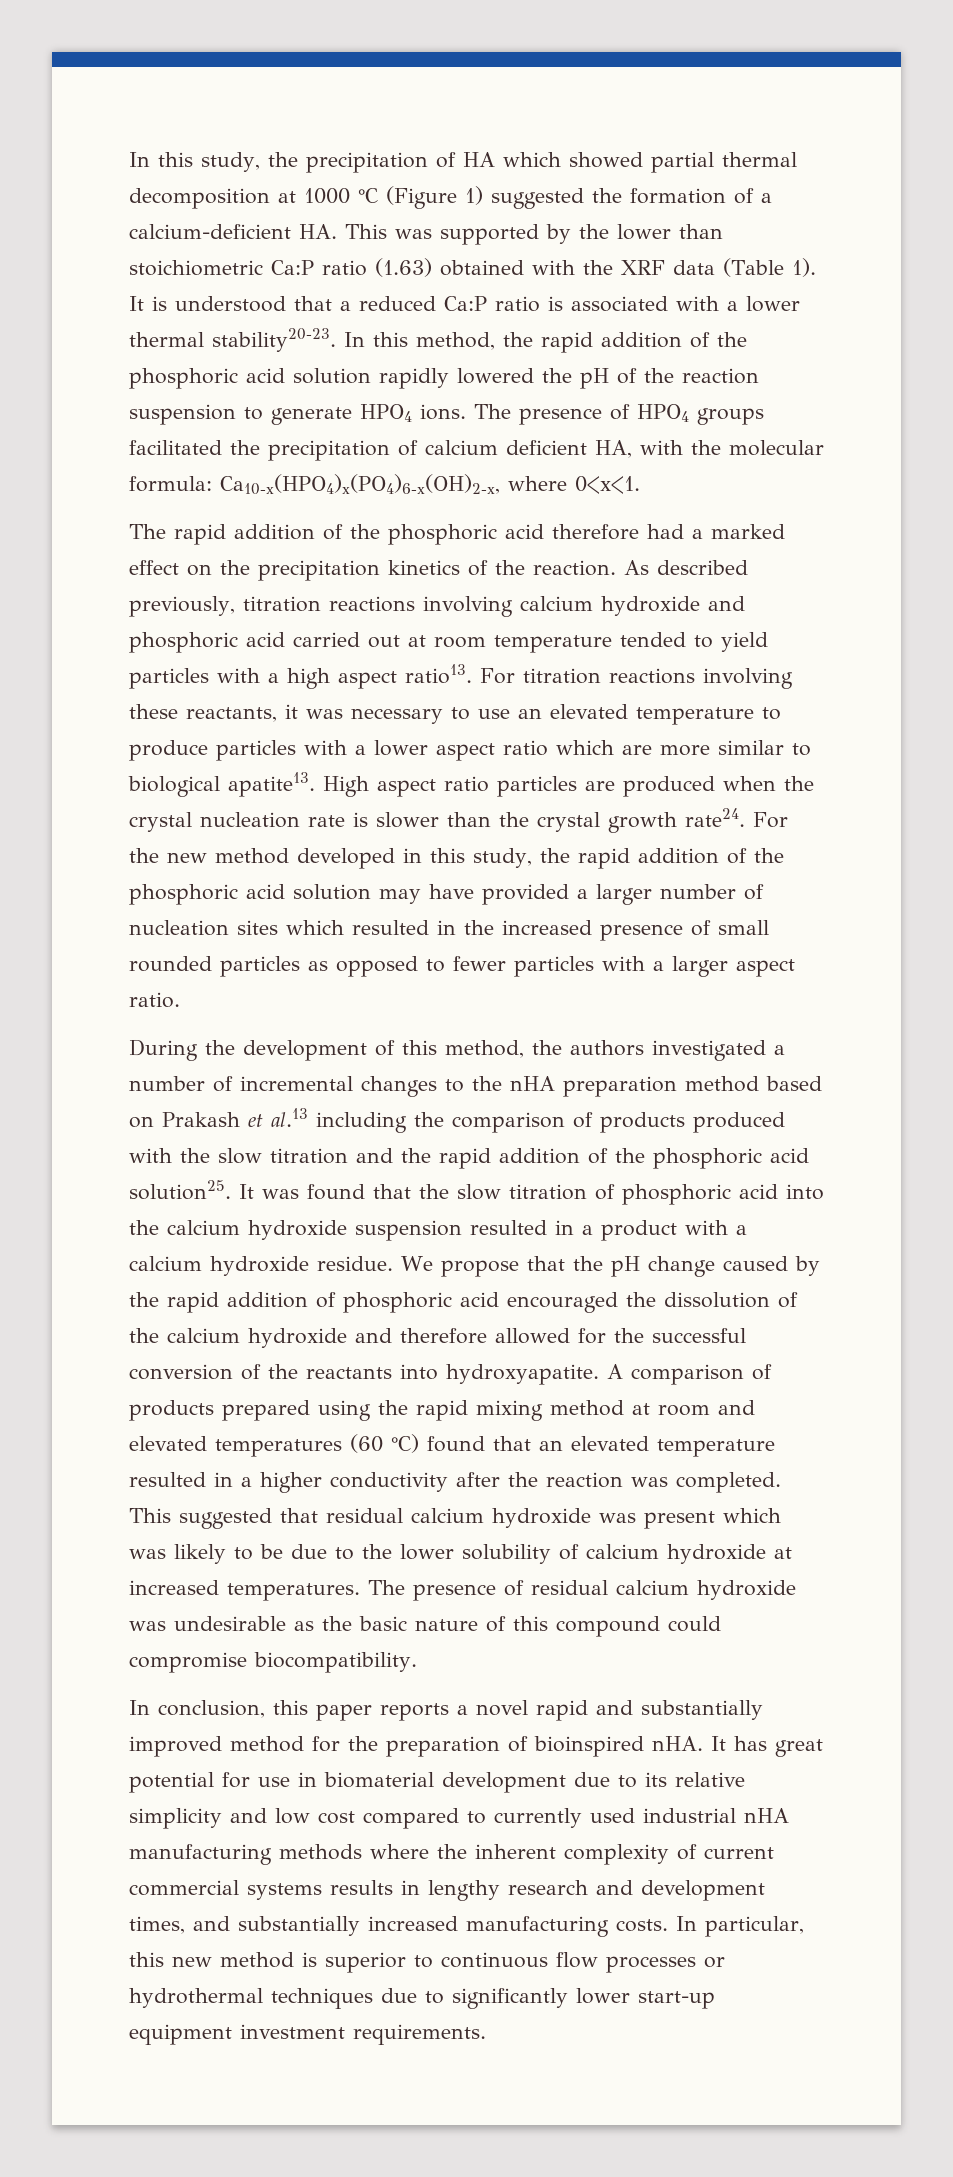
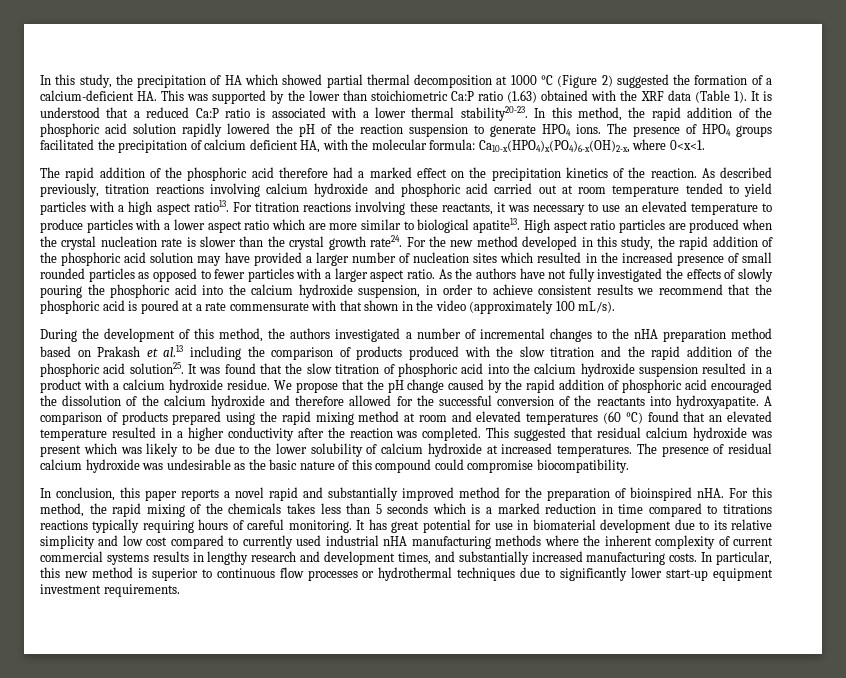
[465,186,483,205] 1) -> [601,75,613,87] 2)
(180, 1000) none -> [438,268,773,282] [40,284,772,298] [40,300,616,314] As the authors have not fully investigated the effects of slowly pouring the phosphoric acid into the calcium hydroxide suspension, in order to achieve consistent results we recommend that the phosphoric acid is poured at a rate commensurate with that shown in the video (approximately 100 mL/s).
(703, 1743) none -> [729,487,772,498] [40,503,772,517] [40,519,352,533] For this method, the rapid mixing of the chemicals takes less than 5 seconds which is a marked reduction in time compared to titrations reactions typically requiring hours of careful monitoring.

